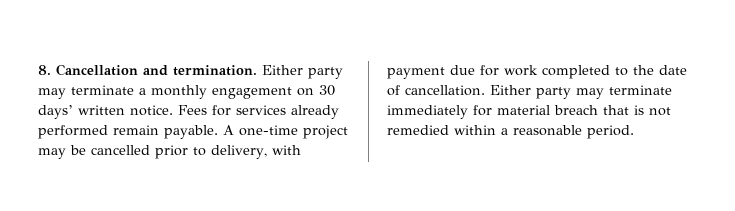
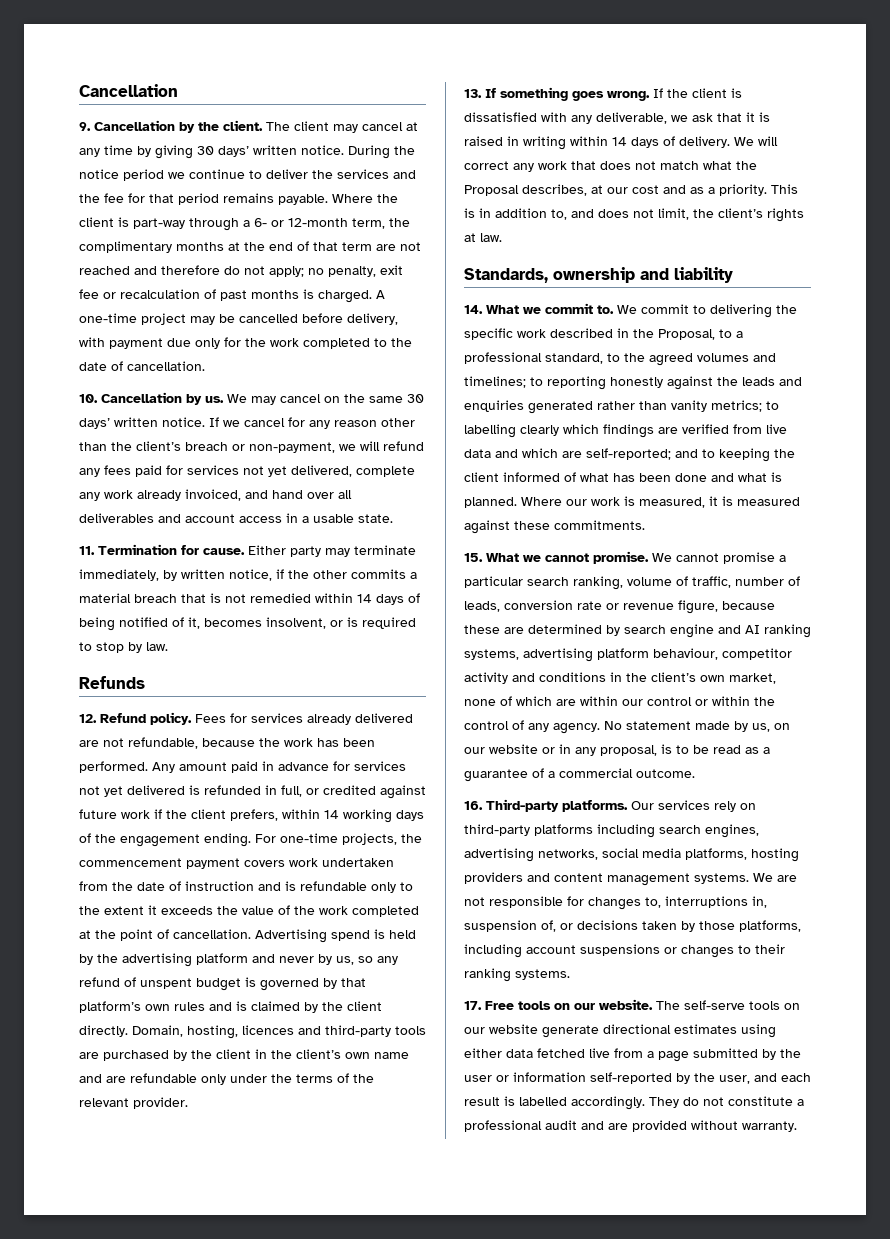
[38,64,343,79] [38,85,335,99] [38,105,339,119] [38,125,218,139] 8. Cancellation and termination. Either party may terminate a monthly engagement on 30 days’ written notice. Fees for services already performed remain payable. -> [79,84,178,97] [79,120,418,133] [79,145,415,159] [79,169,416,181] [79,193,398,205] [79,217,410,231] [79,241,421,253] [79,265,403,277] [79,289,372,303] Cancellation // 9. Cancellation by the client. The client may cancel at any time by giving 30 days’ written notice. During the notice period we continue to deliver the services and the fee for that period remains payable. Where the client is part-way through a 6- or 12-month term, the complimentary months at the end of that term are not reached and therefore do not apply; no penalty, exit fee or recalculation of past months is charged.
[155,145,206,159] prior to -> [302,313,343,323] before
[480,65,499,76] for -> [195,337,266,349] only for the
[490,85,672,99] [387,105,492,119] Either party may terminate immediately for -> [79,392,424,405] [79,417,415,429] [79,441,424,453] [79,465,415,477] [79,489,352,501] [79,513,393,523] [79,544,416,557] [79,569,417,581] // 10. Cancellation by us. We may cancel on the same 30 days’ written notice. If we cancel for any reason other than the client’s breach or non-payment, we will refund any fees paid for services not yet delivered, complete any work already invoiced, and hand over all deliverables and account access in a usable state. // 11. Termination for cause. Either party may terminate immediately, by written notice, if the other commits a
[501,125,634,139] a reasonable period. -> [357,593,420,605] [79,617,416,631] [79,642,168,653] [79,676,145,689] [79,712,413,725] [79,737,375,749] [79,761,406,773] [79,785,426,799] [79,809,424,823] [79,833,422,847] [79,858,394,869] [79,881,413,893] [79,905,419,917] [79,929,416,943] [79,953,398,967] [79,977,366,991] [79,1001,382,1013] [79,1025,426,1039] [79,1049,409,1061] [79,1073,374,1085] [79,1097,188,1109] [464,87,742,101] [464,112,770,124] [464,136,778,150] [464,161,757,172] [464,184,798,196] [464,208,804,222] [464,233,502,242] [464,267,733,283] [464,303,797,318] [464,328,743,340] [464,352,776,366] [464,376,802,390] [464,400,779,414] [464,424,787,438] [464,448,795,462] [464,472,782,482] [464,496,800,508] [464,520,645,534] [464,551,786,564] [464,576,800,590] [464,600,775,614] [464,624,811,638] [464,648,792,662] [464,672,776,684] [464,696,775,706] [464,720,790,734] [464,744,770,756] [464,768,695,782] [464,799,756,812] [464,824,759,838] [464,848,799,862] [464,872,797,886] [464,896,767,910] [464,920,801,932] [464,944,785,958] [464,968,570,982] [464,999,800,1010] [464,1024,776,1038] [464,1048,801,1062] [464,1072,811,1084] [464,1096,804,1110] [464,1120,797,1132] 14 days of being notified of it, becomes insolvent, or is required to stop by law. // Refunds // 12. Refund policy. Fees for services already delivered are not refundable, because the work has been performed. Any amount paid in advance for services not yet delivered is refunded in full, or credited against future work if the client prefers, within 14 working days of the engagement ending. For one-time projects, the commencement payment covers work undertaken from the date of instruction and is refundable only to the extent it exceeds the value of the work completed at the point of cancellation. Advertising spend is held by the advertising platform and never by us, so any refund of unspent budget is governed by that platform’s own rules and is claimed by the client directly. Domain, hosting, licences and third-party tools are purchased by the client in the client’s own name and are refundable only under the terms of the relevant provider. // 13. If something goes wrong. If the client is dissatisfied with any deliverable, we ask that it is raised in writing within 14 days of delivery. We will correct any work that does not match what the Proposal describes, at our cost and as a priority. This is in addition to, and does not limit, the client’s rights at law. // Standards, ownership and liability // 14. What we commit to. We commit to delivering the specific work described in the Proposal, to a professional standard, to the agreed volumes and timelines; to reporting honestly against the leads and enquiries generated rather than vanity metrics; to labelling clearly which findings are verified from live data and which are self-reported; and to keeping the client informed of what has been done and what is planned. Where our work is measured, it is measured against these commitments. // 15. What we cannot promise. We cannot promise a particular search ranking, volume of traffic, number of leads, conversion rate or revenue figure, because these are determined by search engine and AI ranking systems, advertising platform behaviour, competitor activity and conditions in the client’s own market, none of which are within our control or within the control of any agency. No statement made by us, on our website or in any proposal, is to be read as a guarantee of a commercial outcome. // 16. Third-party platforms. Our services rely on third-party platforms including search engines, advertising networks, social media platforms, hosting providers and content management systems. We are not responsible for changes to, interruptions in, suspension of, or decisions taken by those platforms, including account suspensions or changes to their ranking systems. // 17. Free tools on our website. The self-serve tools on our website generate directional estimates using either data fetched live from a page submitted by the user or information self-reported by the user, and each result is labelled accordingly. They do not constitute a professional audit and are provided without warranty.

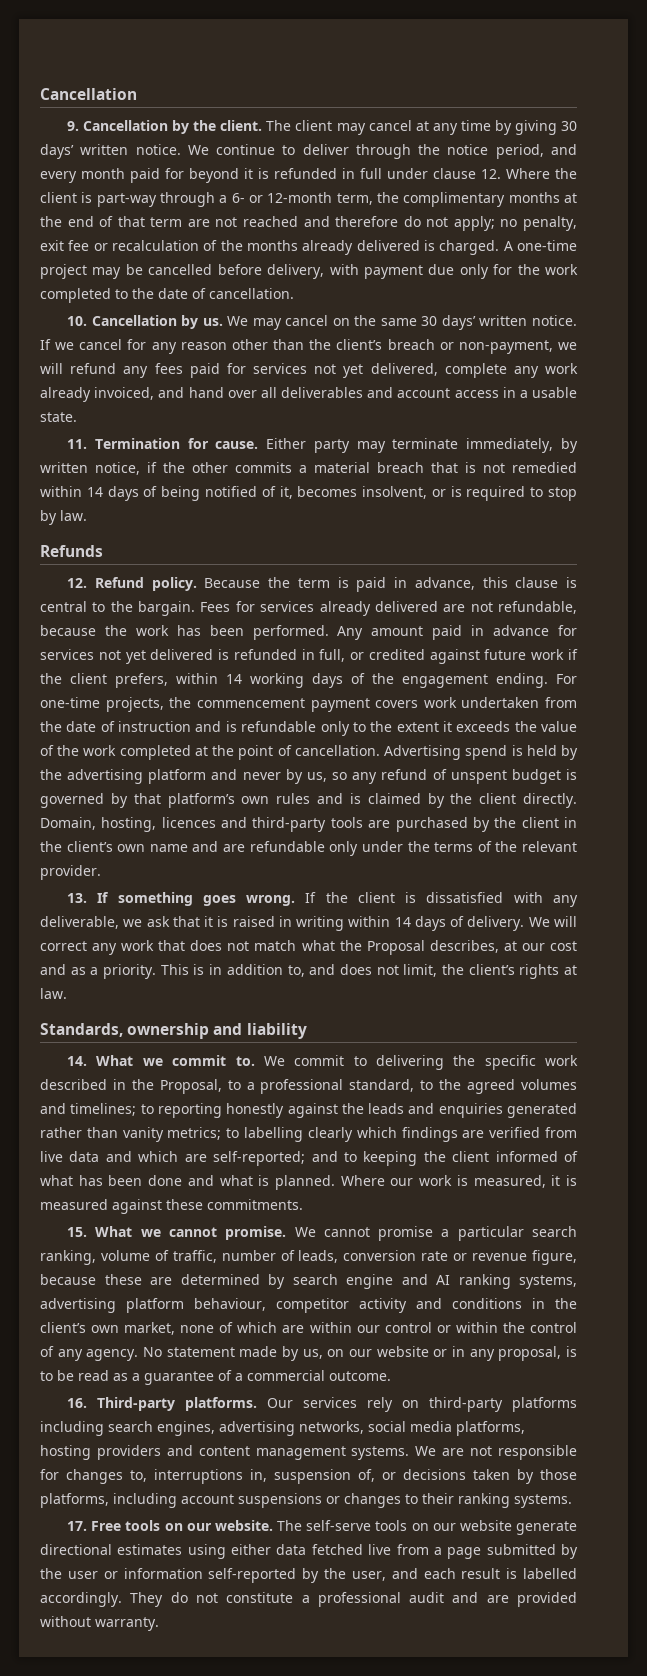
[348,145,415,159] [79,169,416,181] [79,193,328,205] During the notice period we continue to deliver the services and the fee for that period remains payable. -> [187,144,577,159] [40,168,501,183] We continue to deliver through the notice period, and every month paid for beyond it is refunded in full under clause 12.
[220,290,299,301] past months -> [220,240,420,255] the months already delivered
(192, 718) none -> [204,577,577,592] [40,601,196,616] Because the term is paid in advance, this clause is central to the bargain.

